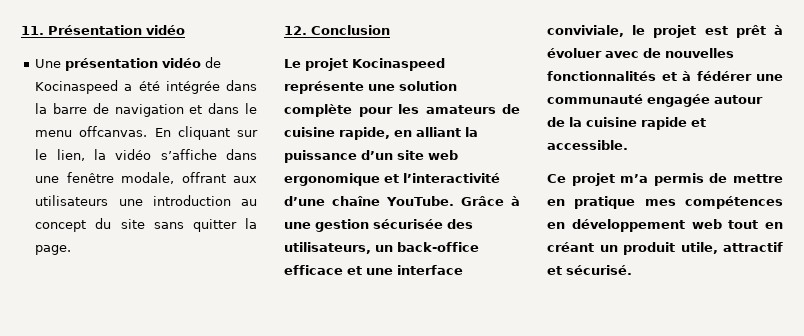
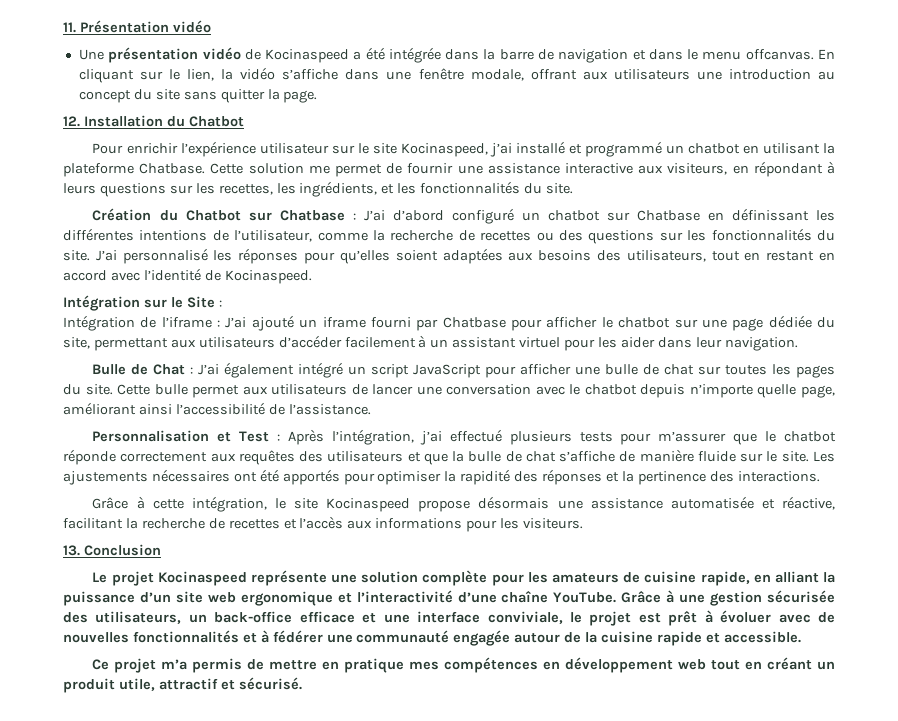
(307, 30) none -> [83,115,244,127] [92,141,835,157] [63,161,836,177] [63,181,574,197] [92,208,835,224] [63,228,835,244] [63,248,835,264] [63,268,312,284] [63,295,222,311] [63,315,835,331] [63,335,798,351] [92,362,836,378] [63,384,835,398] [63,402,371,415] [92,429,836,445] [63,449,836,465] [63,469,820,485] [92,496,835,512] [63,516,584,532] [63,545,80,556] Installation du Chatbot // Pour enrichir l’expérience utilisateur sur le site Kocinaspeed, j’ai installé et programmé un chatbot en utilisant la plateforme Chatbase. Cette solution me permet de fournir une assistance interactive aux visiteurs, en répondant à leurs questions sur les recettes, les ingrédients, et les fonctionnalités du site. // Création du Chatbot sur Chatbase : J’ai d’abord configuré un chatbot sur Chatbase en définissant les différentes intentions de l’utilisateur, comme la recherche de recettes ou des questions sur les fonctionnalités du site. J’ai personnalisé les réponses pour qu’elles soient adaptées aux besoins des utilisateurs, tout en restant en accord avec l’identité de Kocinaspeed. // Intégration sur le Site : // Intégration de l’iframe : J’ai ajouté un iframe fourni par Chatbase pour afficher le chatbot sur une page dédiée du site, permettant aux utilisateurs d’accéder facilement à un assistant virtuel pour les aider dans leur navigation. // Bulle de Chat : J’ai également intégré un script JavaScript pour afficher une bulle de chat sur toutes les pages du site. Cette bulle permet aux utilisateurs de lancer une conversation avec le chatbot depuis n’importe quelle page, améliorant ainsi l’accessibilité de l’assistance. // Personnalisation et Test : Après l’intégration, j’ai effectué plusieurs tests pour m’assurer que le chatbot réponde correctement aux requêtes des utilisateurs et que la bulle de chat s’affiche de manière fluide sur le site. Les ajustements nécessaires ont été apportés pour optimiser la rapidité des réponses et la pertinence des interactions. // Grâce à cette intégration, le site Kocinaspeed propose désormais une assistance automatisée et réactive, facilitant la recherche de recettes et l’accès aux informations pour les visiteurs. // 13.

